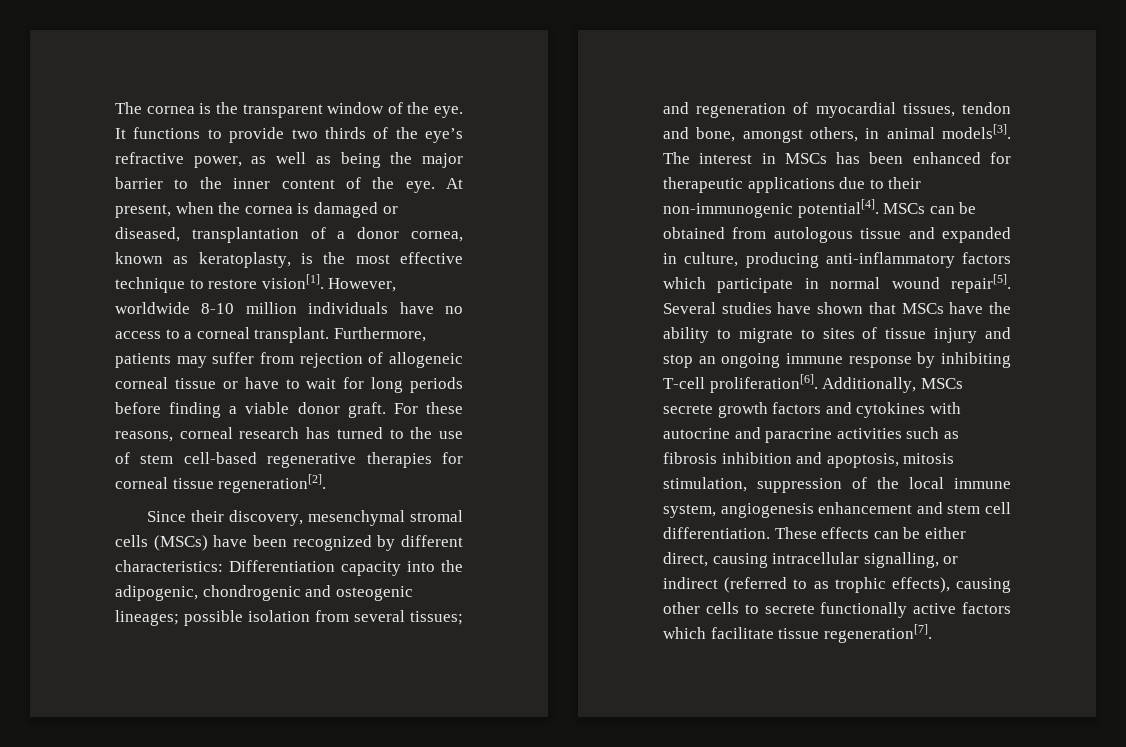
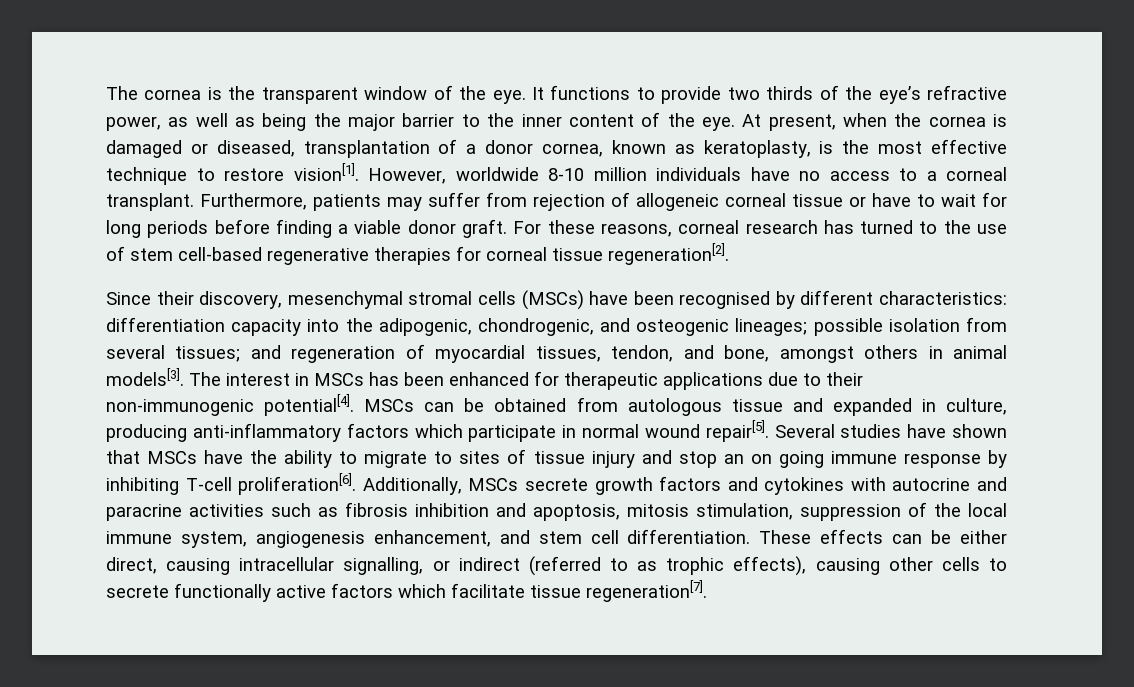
[292,535,372,551] recognized -> [679,291,771,309] recognised
[229,560,335,572] Differentiation -> [106,317,225,332] differentiation
[202,585,301,601] chondrogenic -> [477,318,594,336] chondrogenic,
[962,102,1011,114] tendon -> [611,345,674,362] tendon,
[810,127,858,142] others, -> [864,345,919,359] others
[721,353,781,368] ongoing -> [750,451,824,468] on going
[818,502,913,514] enhancement -> [373,530,491,547] enhancement,

